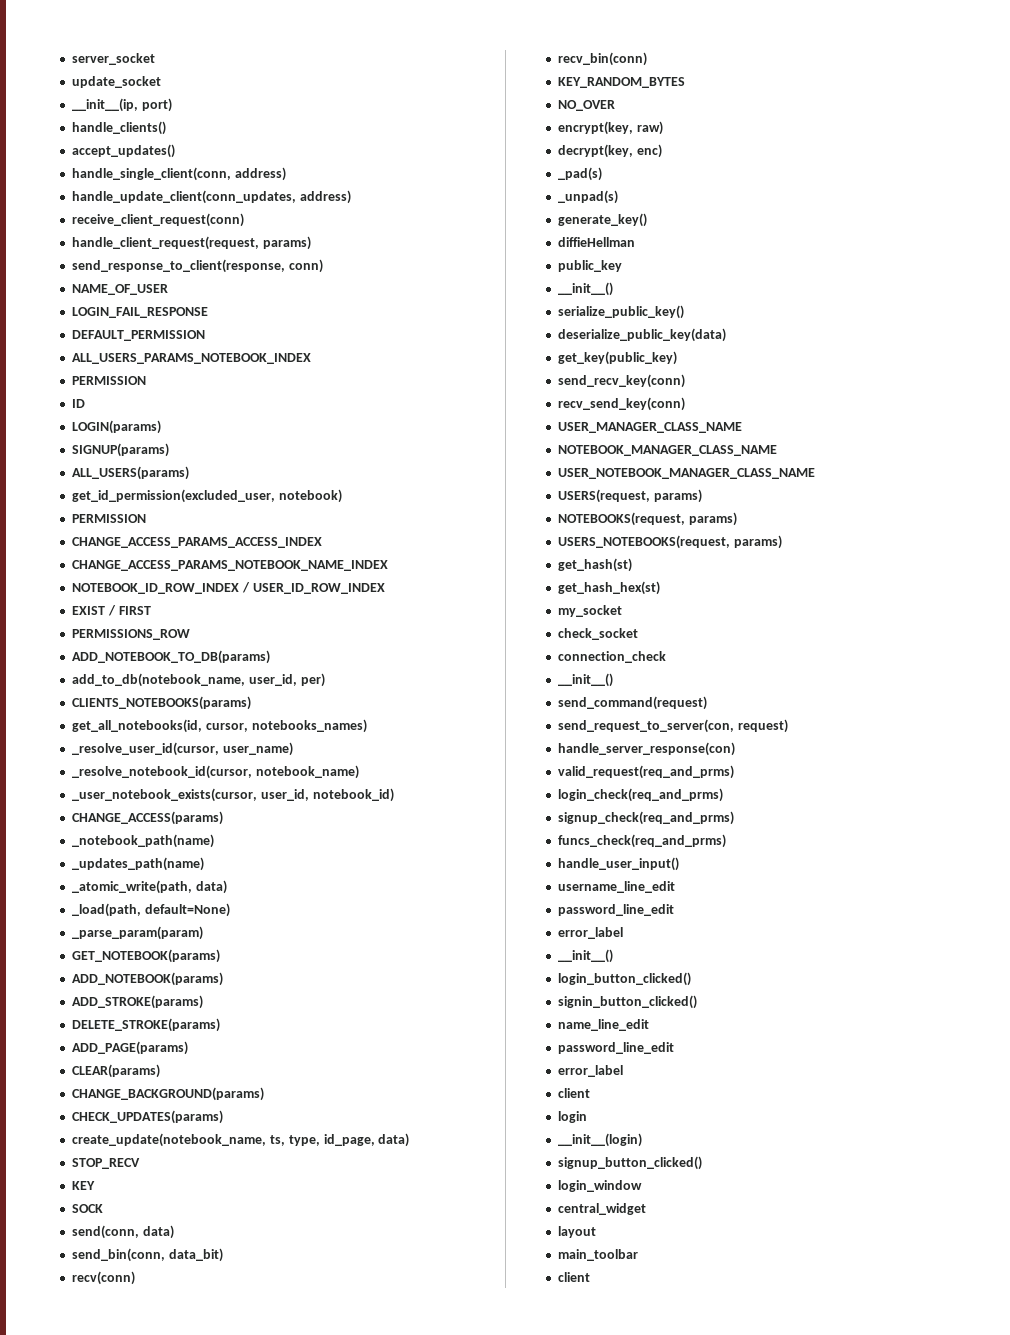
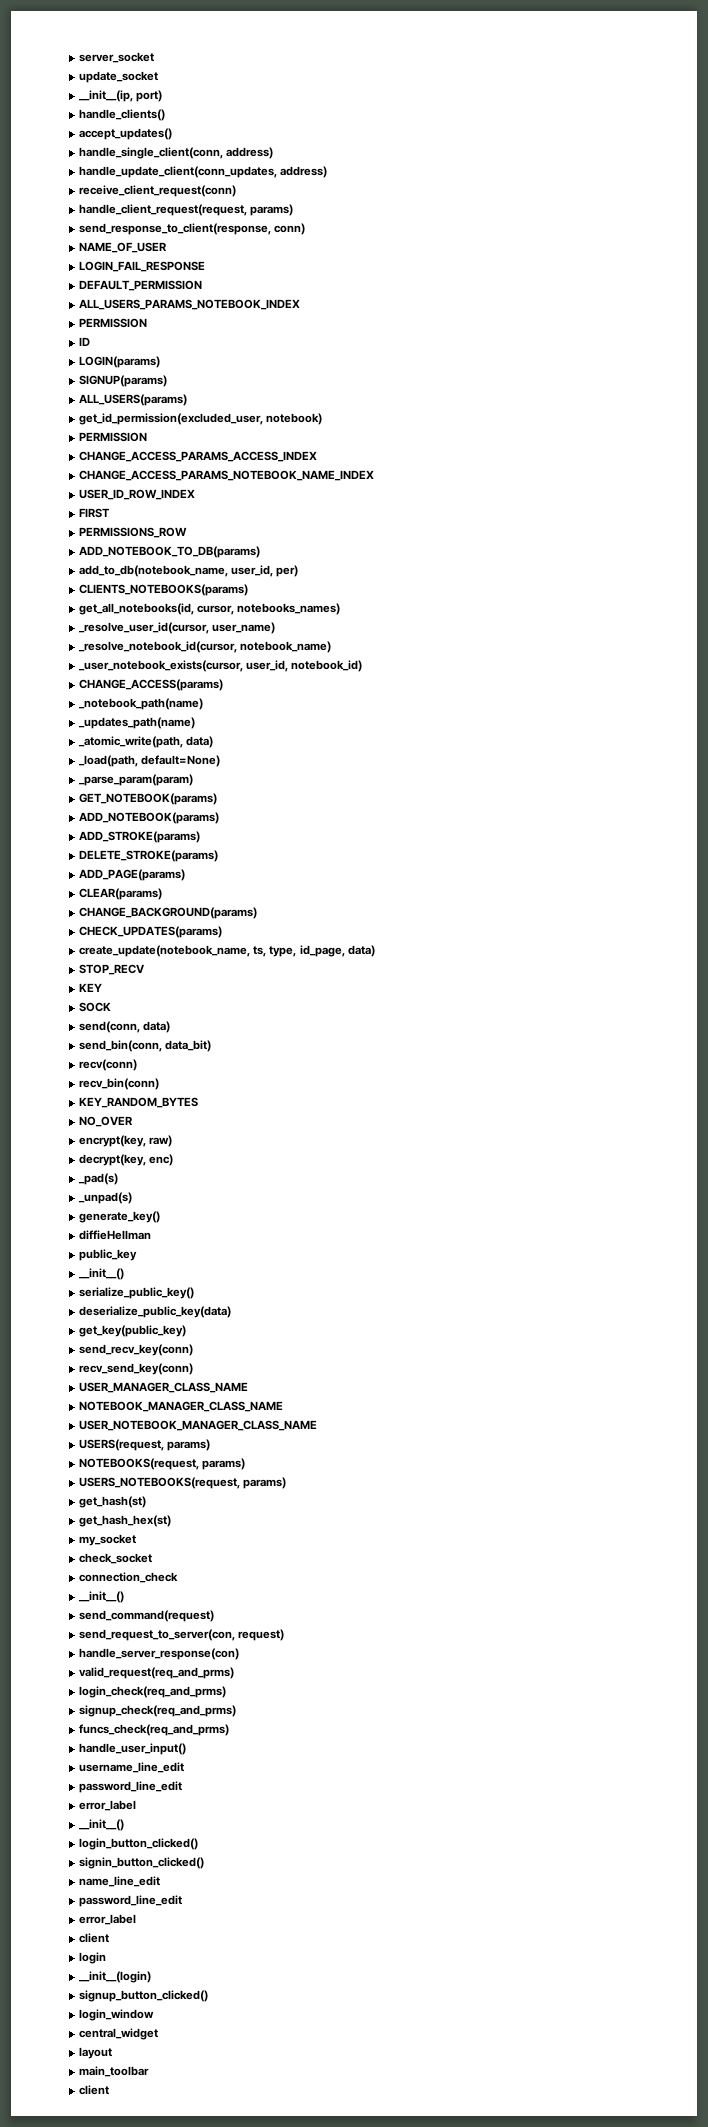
[72,582,251,594] NOTEBOOK_ID_ROW_INDEX / -> (375, 475) none
[72,605,117,616] EXIST / -> (196, 494) none

